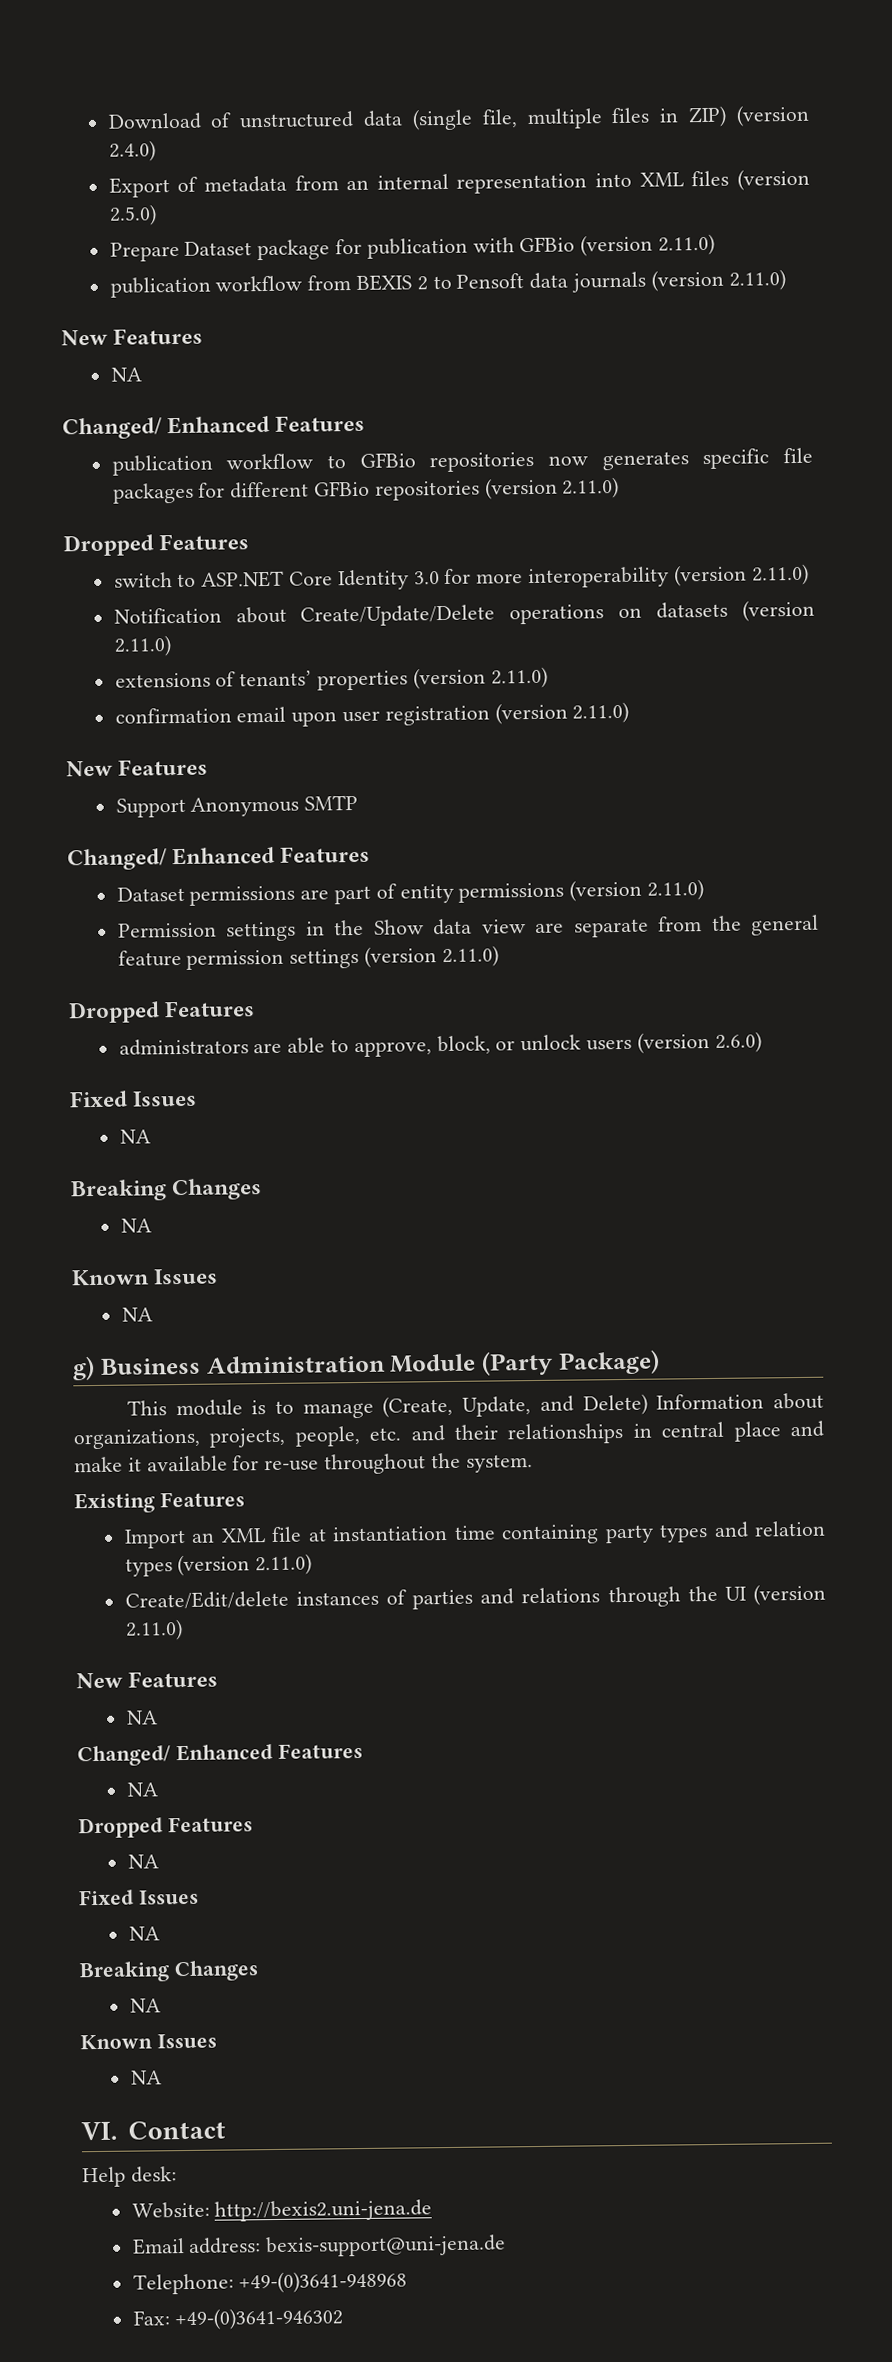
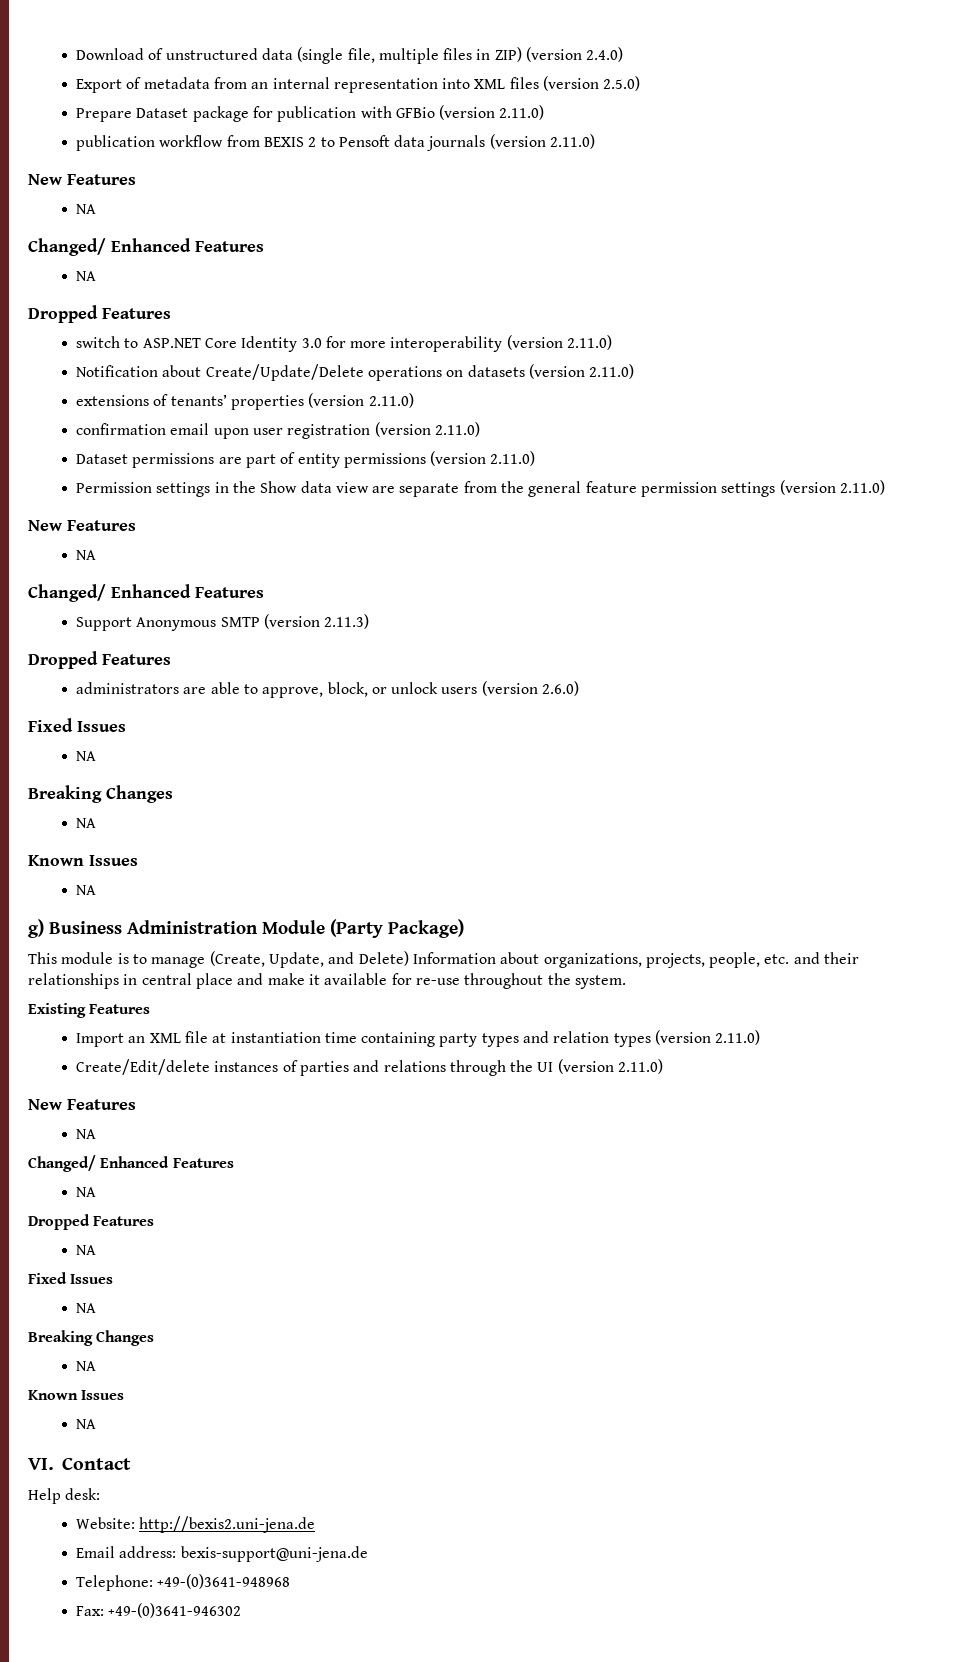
[111,447,813,476] [112,476,620,504] publication workflow to GFBio repositories now generates specific file packages for different GFBio repositories (version 2.11.0) -> [75,271,96,281] NA
[66,758,209,777] [115,794,359,818] [67,845,371,871] // New Features // Support Anonymous SMTP // Changed/ Enhanced Features -> (480, 429) none
(499, 956) none -> [28,520,136,531] [75,550,96,560] [28,584,264,602] [75,614,370,631] // New Features // NA // Changed/ Enhanced Features // Support Anonymous SMTP (version 2.11.3)

